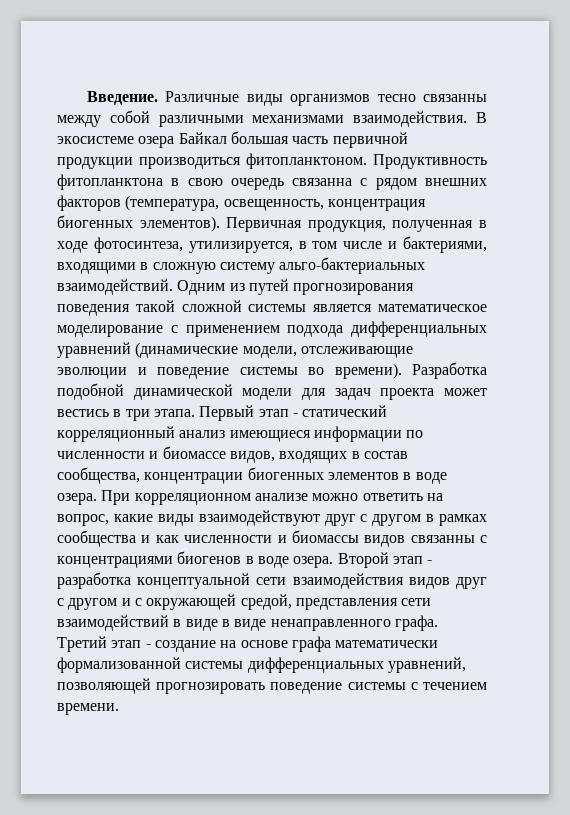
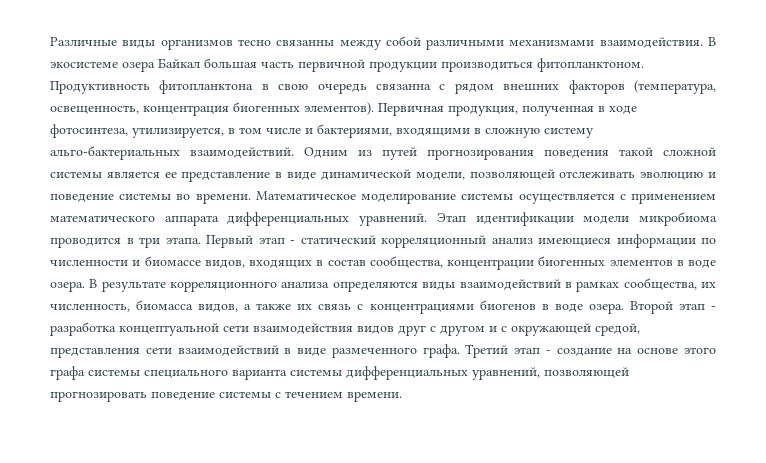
[86,91,158,105] Введение. -> (50, 41) none
[378,304,488,312] [57,321,487,337] [57,342,413,358] [57,362,487,379] [57,383,488,400] [57,409,109,417] математическое моделирование с применением подхода дифференциальных уравнений (динамические модели, отслеживающие эволюции и поведение системы во времени). Разработка подобной динамической модели для задач проекта может вестись -> [164,169,716,182] [50,191,716,204] [50,212,717,226] [50,237,121,248] ее представление в виде динамической модели, позволяющей отслеживать эволюцию и поведение системы во времени. Математическое моделирование системы осуществляется с применением математического аппарата дифференциальных уравнений. Этап идентификации модели микробиома проводится
[101,490,443,505] [57,510,487,526] [57,530,475,547] При корреляционном анализе можно ответить на вопрос, какие виды взаимодействуют друг с другом в рамках сообщества и как численности и биомассы видов связанны -> [89,278,716,292] [50,300,352,312] В результате корреляционного анализа определяются виды взаимодействий в рамках сообщества, их численность, биомасса видов, а также их связь
[221,619,391,631] в виде ненаправленного -> [331,347,417,358] размеченного
[291,636,439,652] [57,657,181,673] графа математически формализованной -> [683,347,716,354] [50,366,287,380] этого графа системы специального варианта

